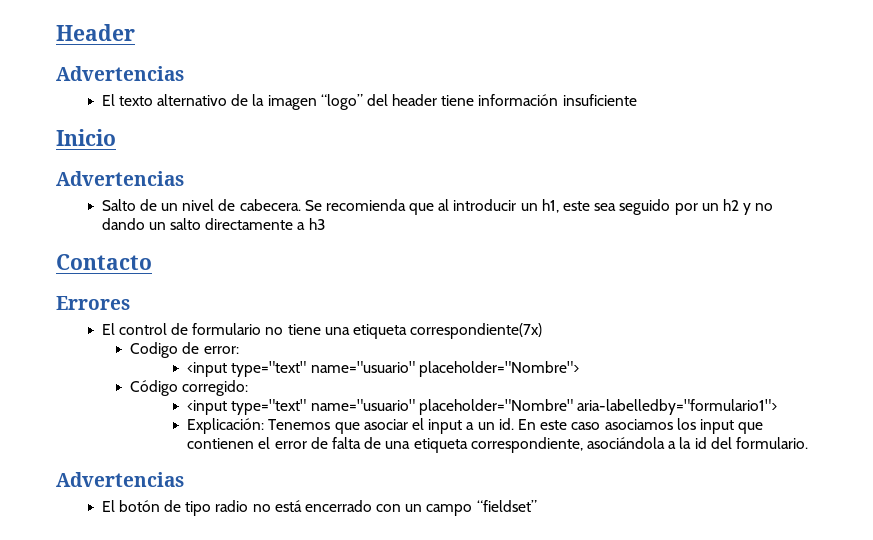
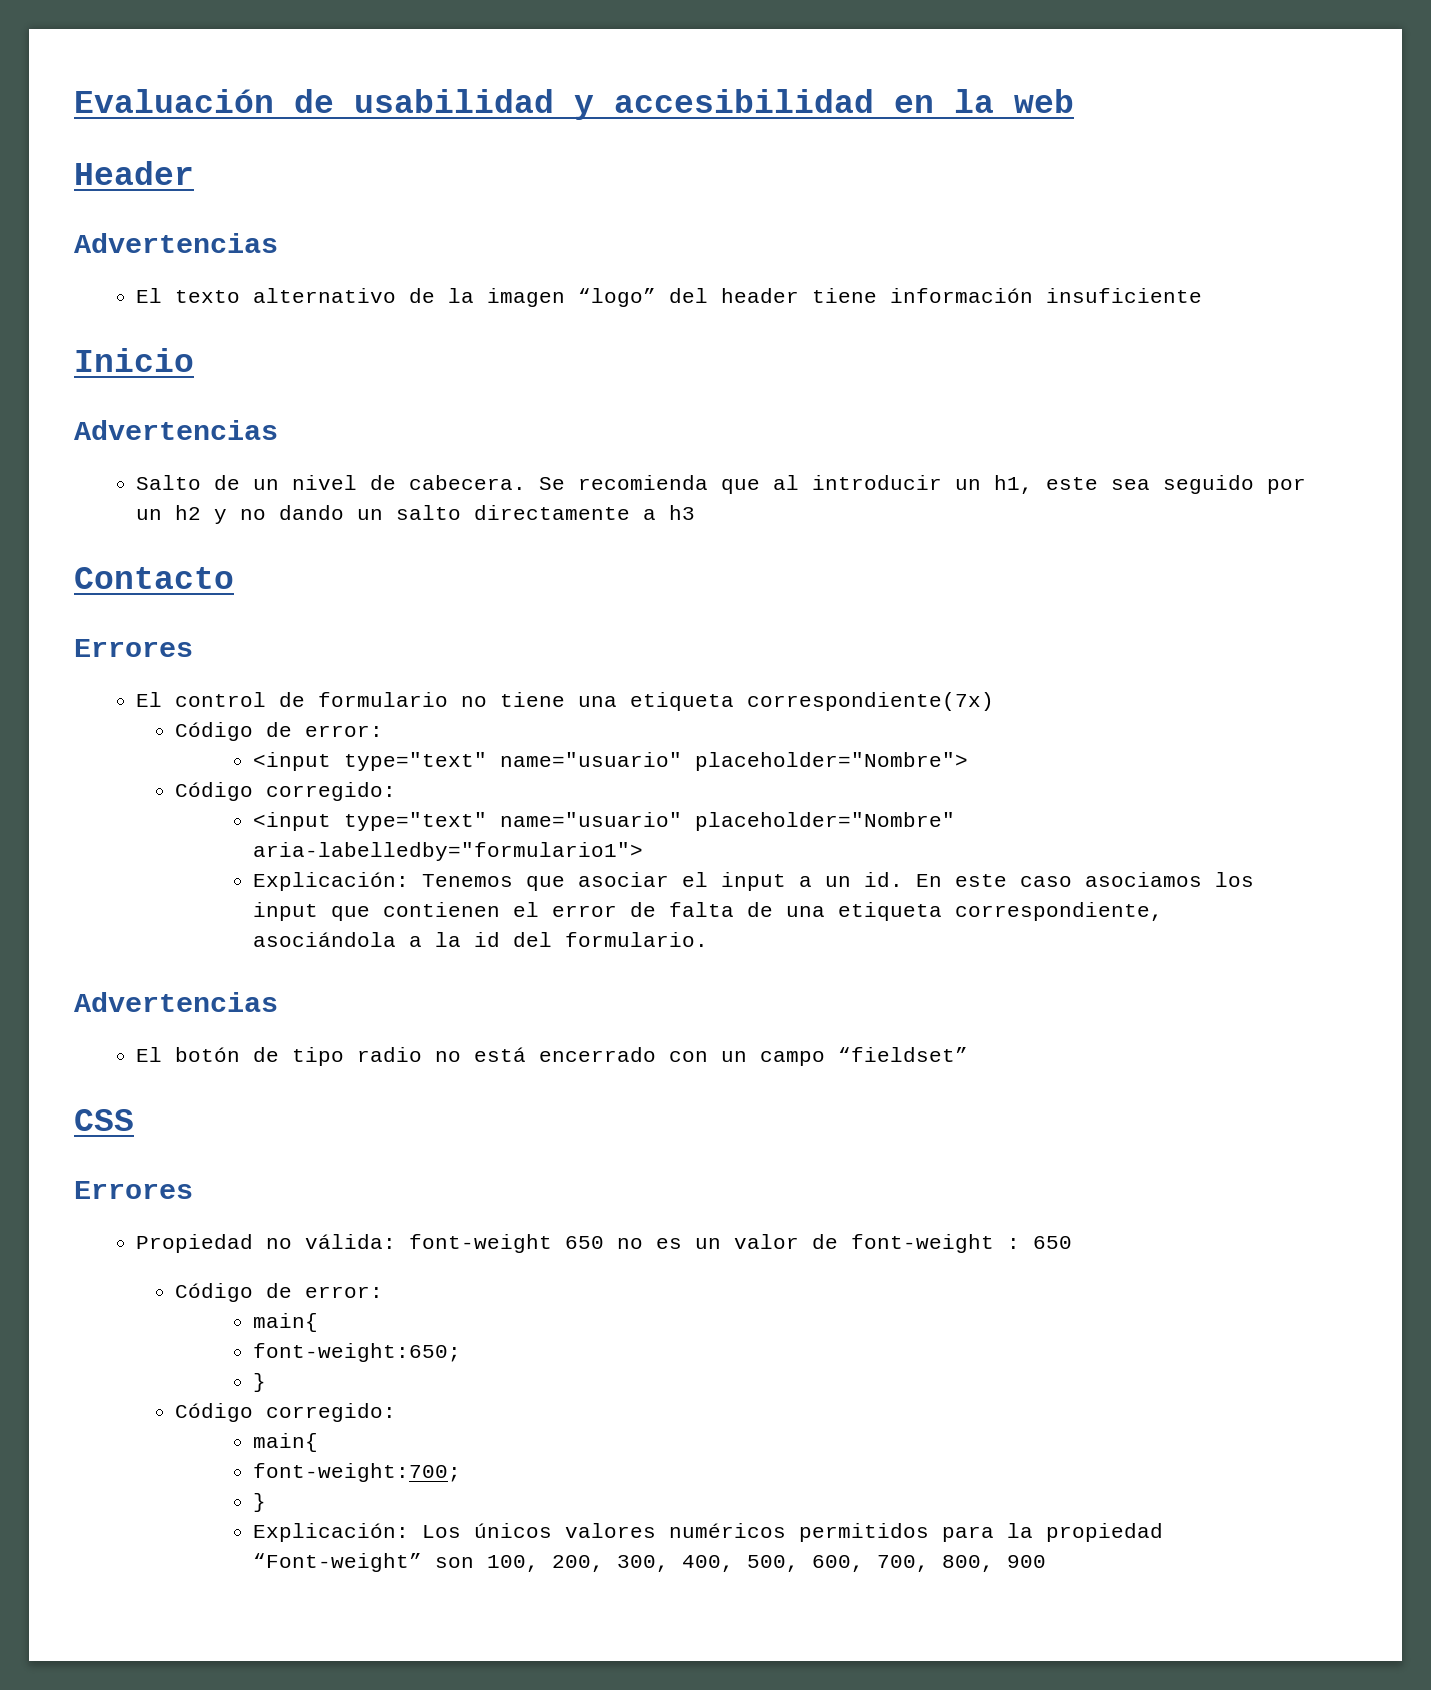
(56, 32) none -> [74,89,1074,120] Evaluación de usabilidad y accesibilidad en la web //
[130,342,179,358] Codigo -> [175,722,254,741] Código
(537, 506) none -> [74,1109,134,1131] [74,1181,193,1199] [136,1234,1073,1253] [175,1283,384,1302] [253,1313,319,1332] [253,1343,462,1362] [253,1373,267,1392] [175,1403,397,1422] [253,1433,319,1452] [253,1463,462,1482] [253,1493,267,1512] [253,1523,1164,1542] [253,1553,1047,1572] // CSS // Errores // Propiedad no válida: font-weight 650 no es un valor de font-weight : 650 // Código de error: // main{ // font-weight:650; // } // Código corregido: // main{ // font-weight:700; // } // Explicación: Los únicos valores numéricos permitidos para la propiedad “Font-weight” son 100, 200, 300, 400, 500, 600, 700, 800, 900

